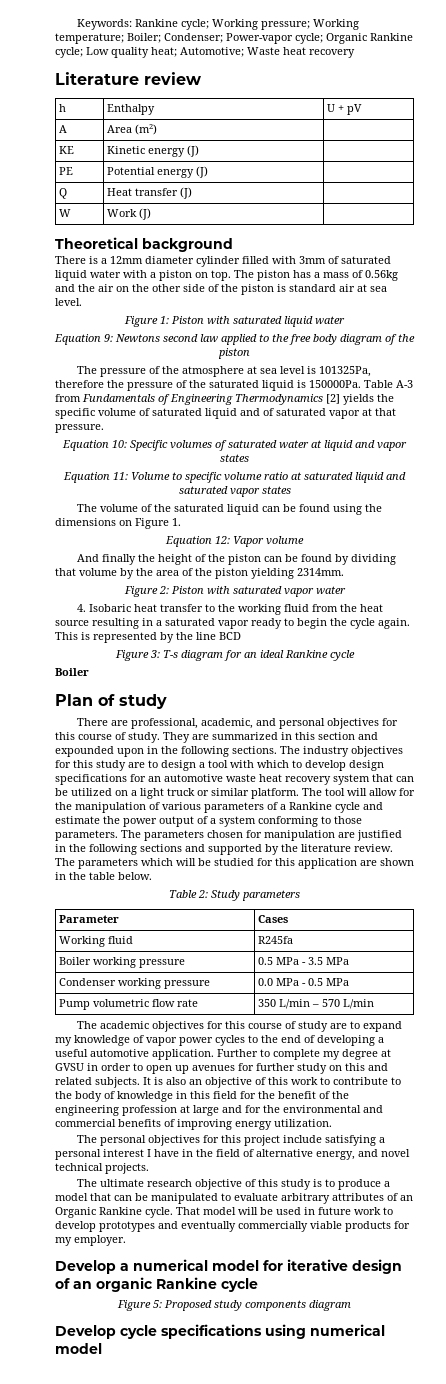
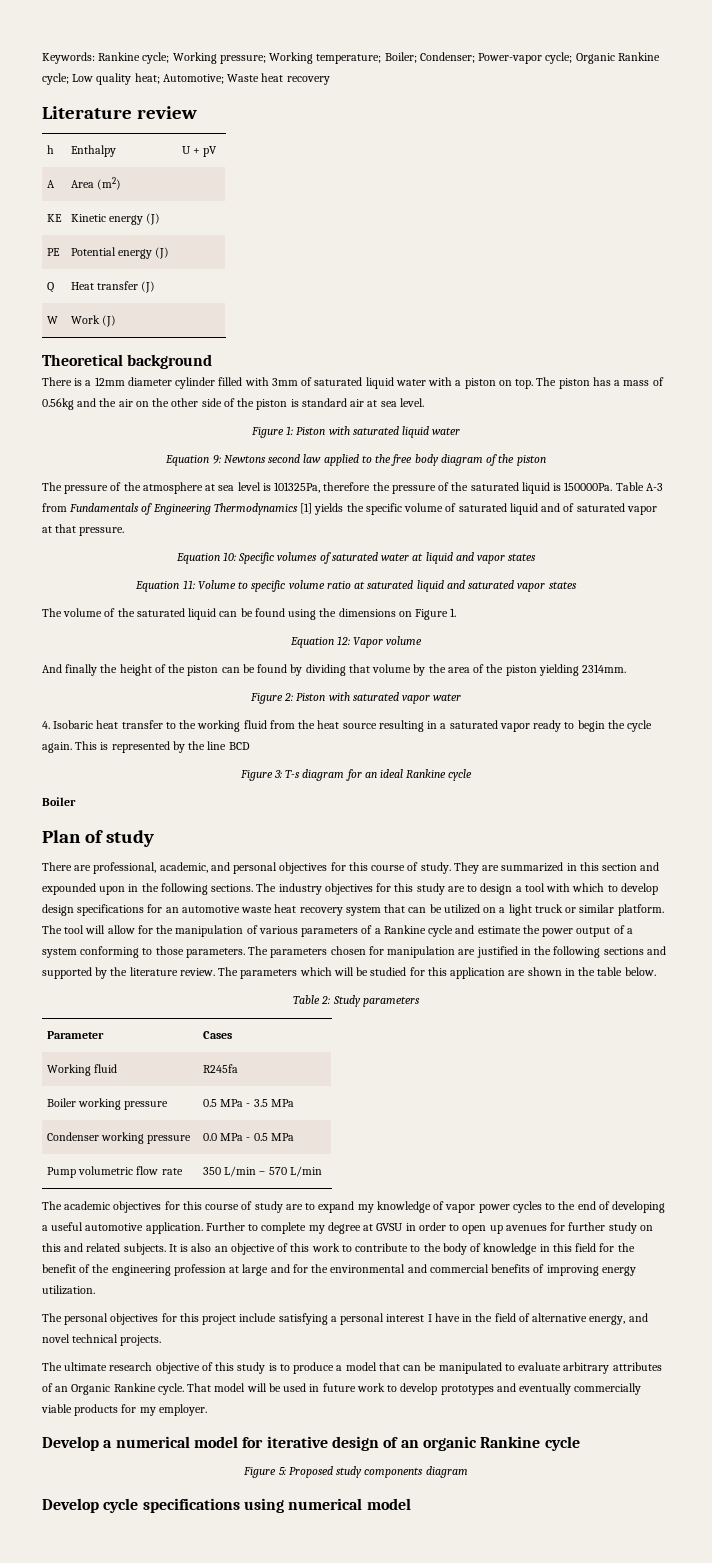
[326,394,340,404] [2] -> [300,503,313,514] [1]

